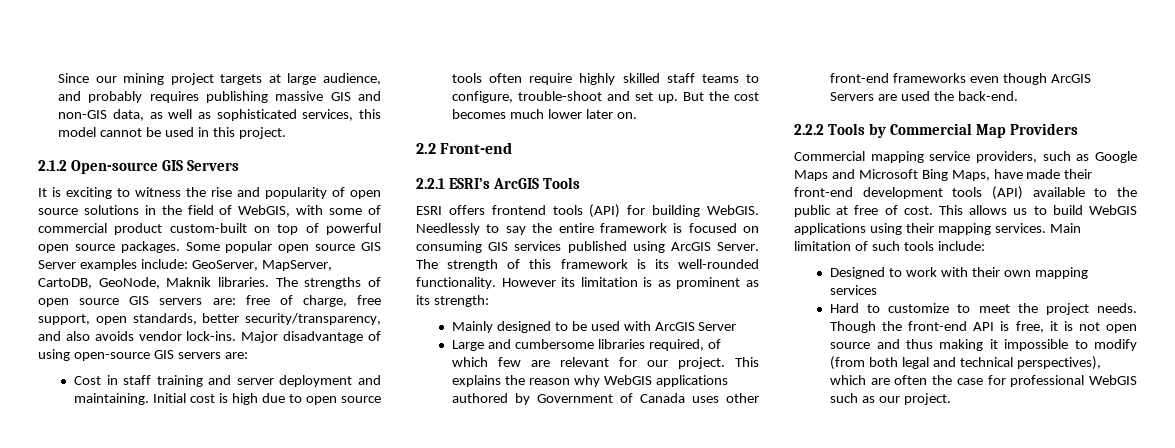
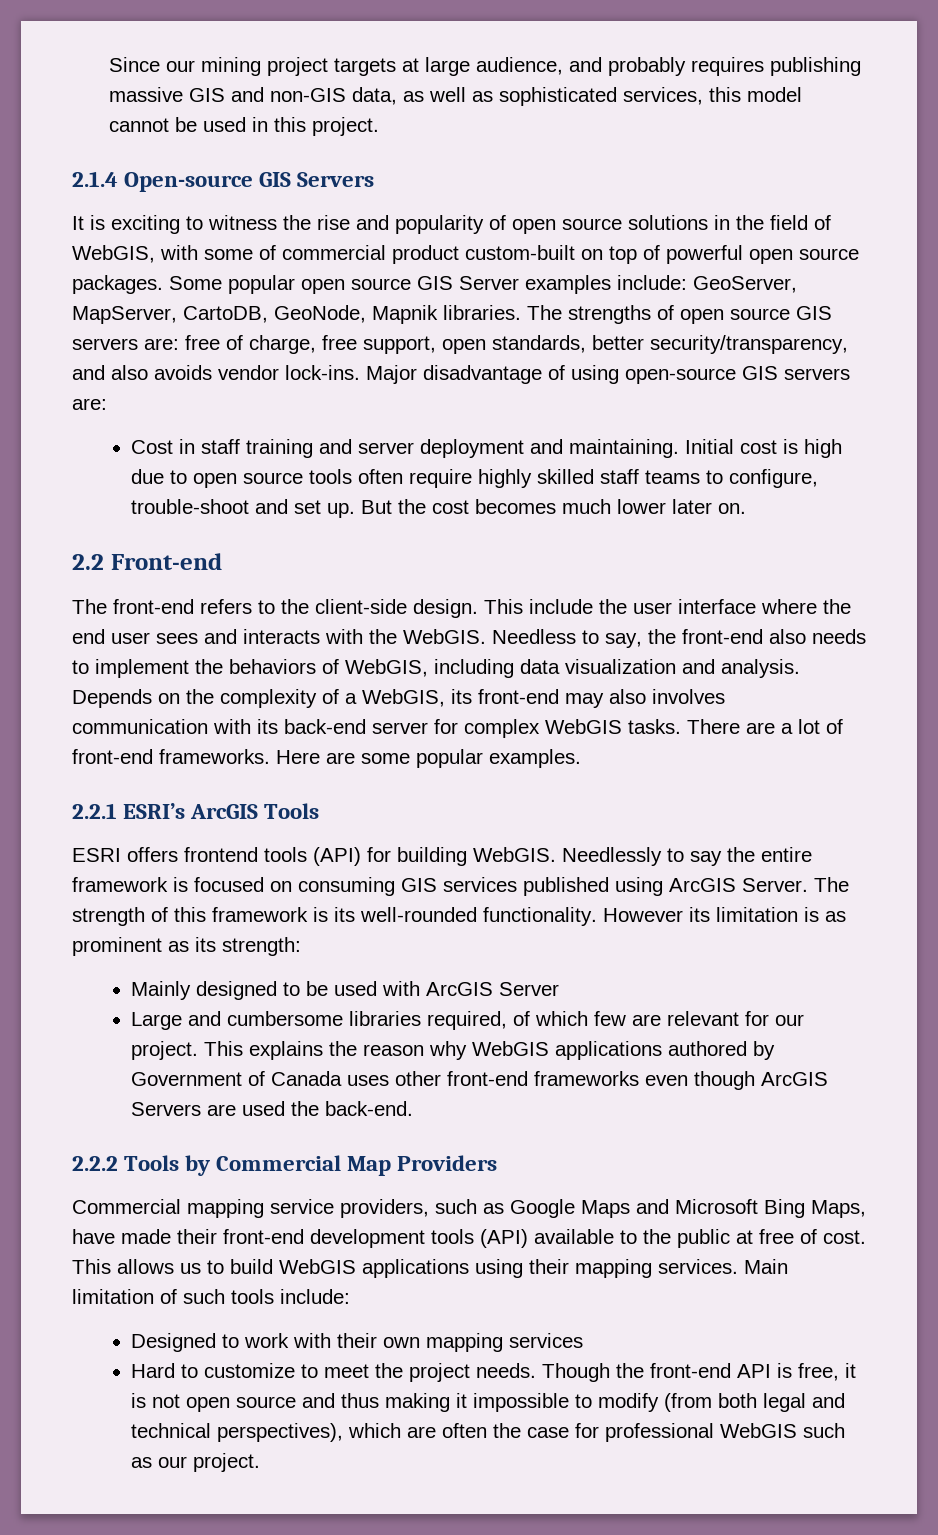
[38,160,67,171] 2.1.2 -> [72,171,118,187] 2.1.4
[166,277,212,287] Maknik -> [372,305,438,324] Mapnik
(513, 148) none -> [72,599,851,618] [72,629,866,648] [72,659,800,678] [72,689,725,708] [72,719,843,738] [72,749,581,768] // The front-end refers to the client-side design. This include the user interface where the end user sees and interacts with the WebGIS. Needless to say, the front-end also needs to implement the behaviors of WebGIS, including data visualization and analysis. Depends on the complexity of a WebGIS, its front-end may also involves communication with its back-end server for complex WebGIS tasks. There are a lot of front-end frameworks. Here are some popular examples.

